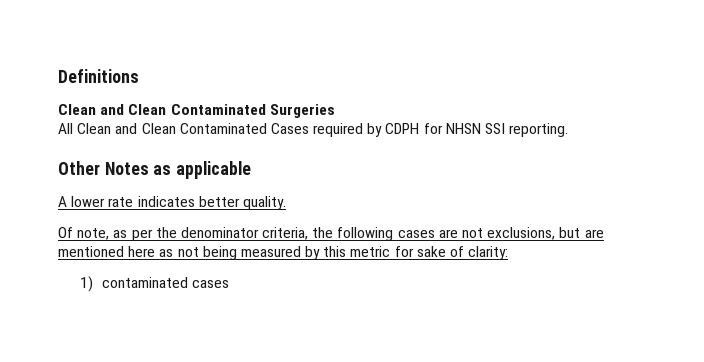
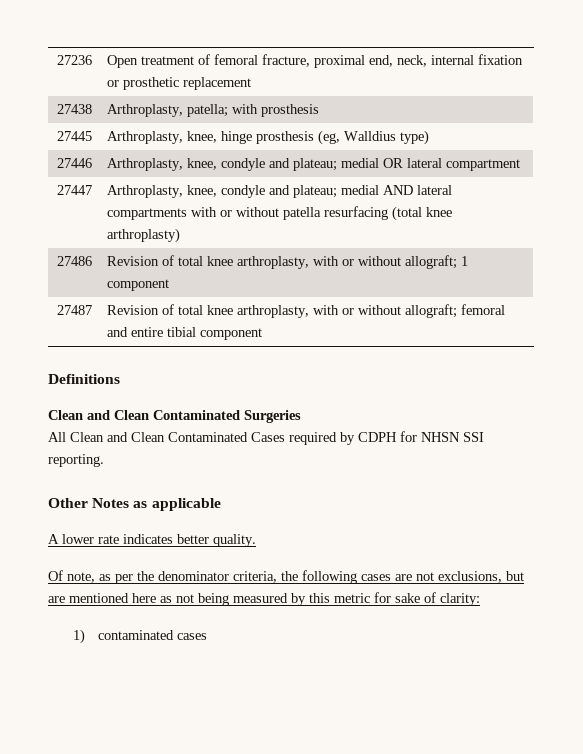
(58, 76) none -> [56,55,92,65] [106,54,523,68] [106,77,251,90] [56,104,92,114] [106,104,319,117] [56,131,92,141] [106,130,429,145] [56,158,92,168] [106,158,520,171] [56,185,92,195] [106,185,452,198] [106,206,452,221] [106,228,180,243] [56,256,92,266] [106,255,468,269] [106,279,169,291] [56,305,92,315] [106,304,505,318] [106,327,262,340] 27236 | Open treatment of femoral fracture, proximal end, neck, internal fixation or prosthetic replacement // 27438 | Arthroplasty, patella; with prosthesis // 27445 | Arthroplasty, knee, hinge prosthesis (eg, Walldius type) // 27446 | Arthroplasty, knee, condyle and plateau; medial OR lateral compartment // 27447 | Arthroplasty, knee, condyle and plateau; medial AND lateral compartments with or without patella resurfacing (total knee arthroplasty) // 27486 | Revision of total knee arthroplasty, with or without allograft; 1 component // 27487 | Revision of total knee arthroplasty, with or without allograft; femoral and entire tibial component //

